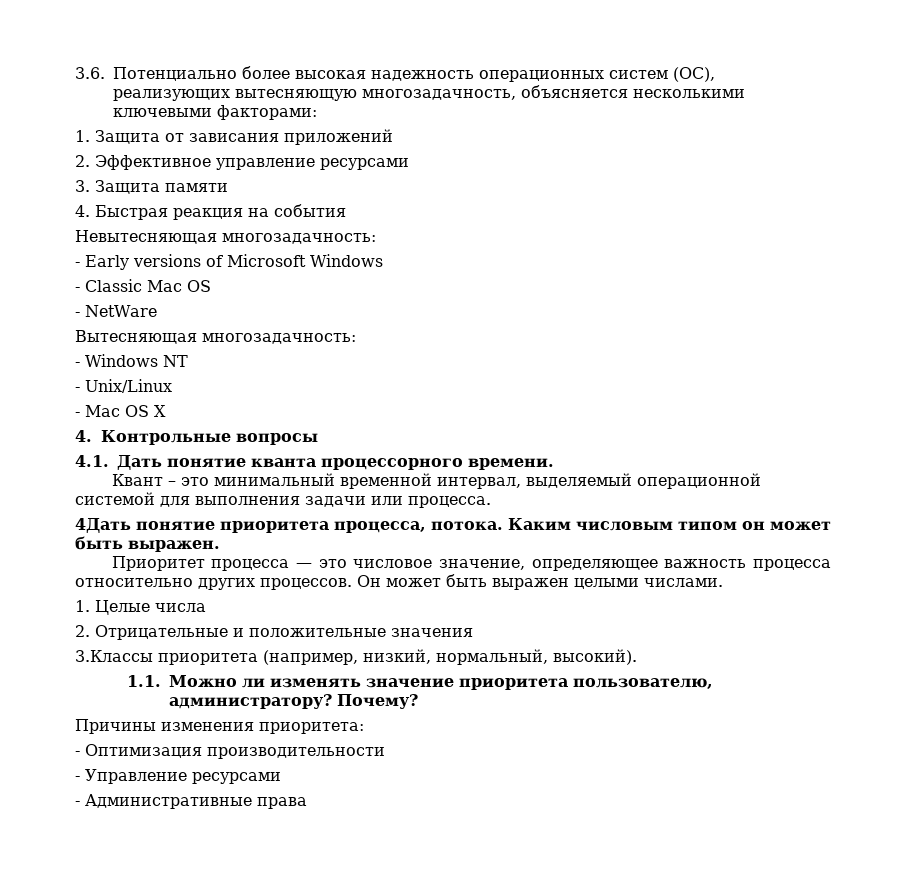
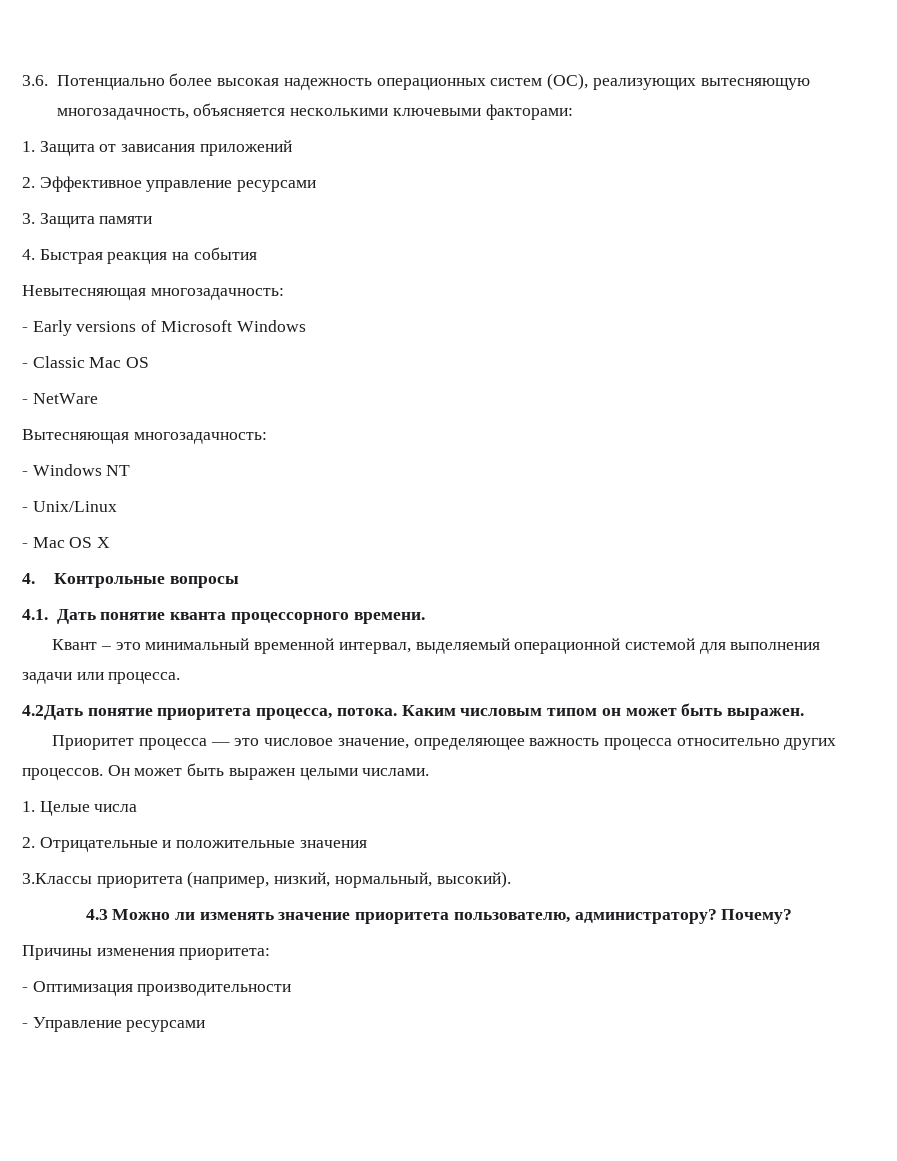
[75,518,131,533] 4Дать -> [22,705,83,720] 4.2Дать
[127,675,162,687] 1.1. -> [85,909,108,920] 4.3
[75,794,307,809] // - Административные права -> (206, 1026) none

